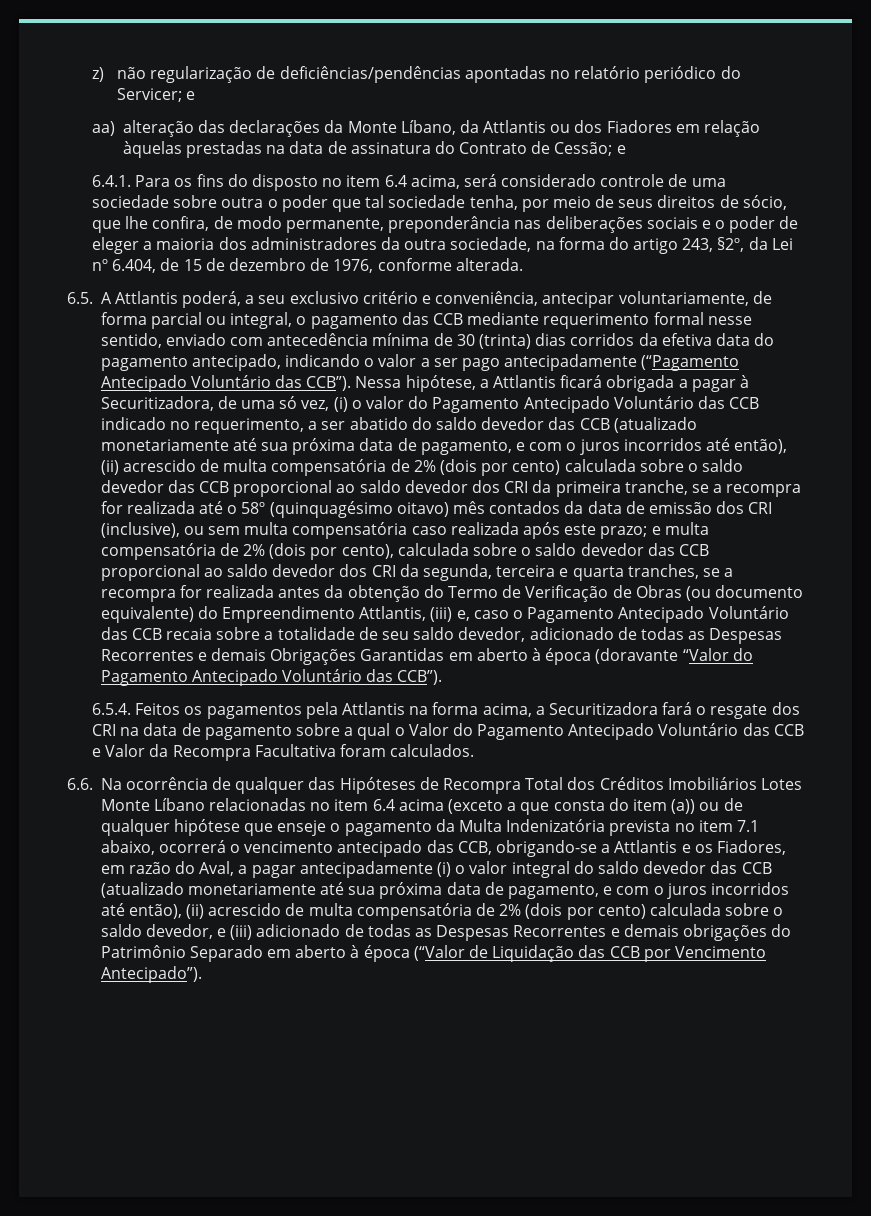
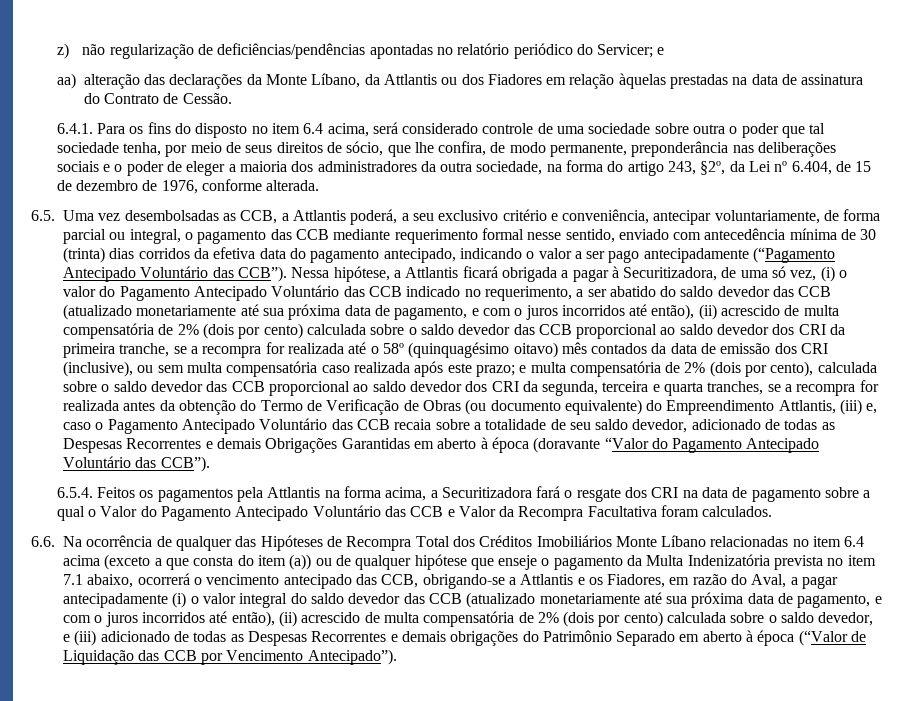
[554,142,626,156] Cessão; e -> [182,93,232,104] Cessão.
[100,292,112,304] A -> [63,210,289,224] Uma vez desembolsadas as CCB, a
[760,778,802,790] Lotes -> (612, 541) none

